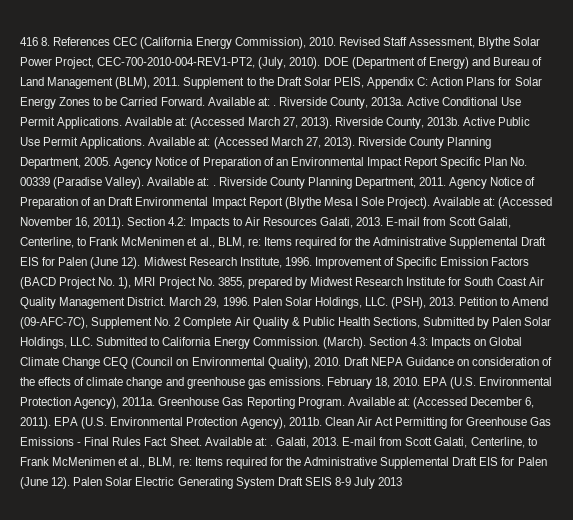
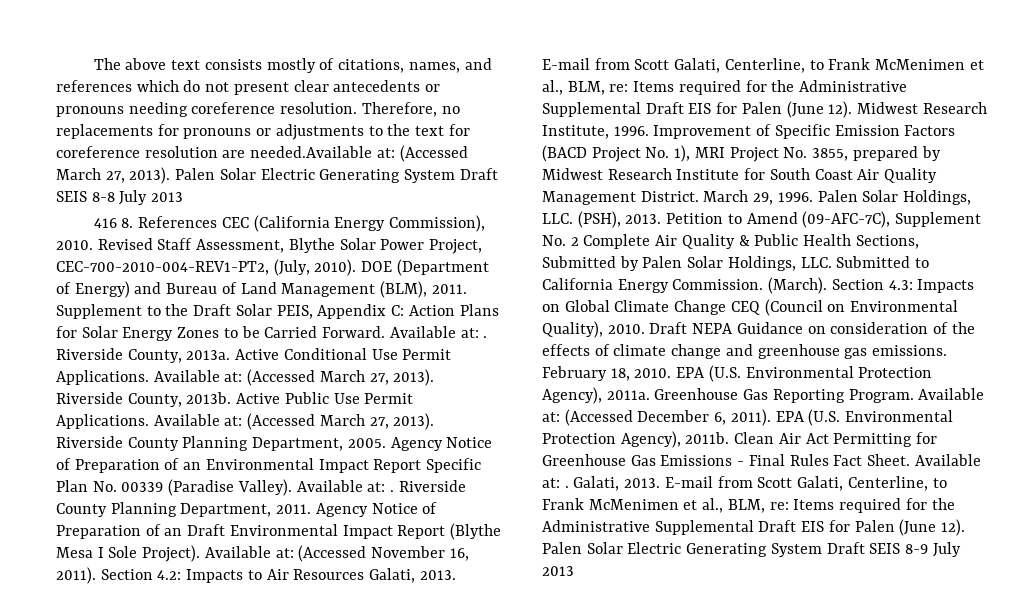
(20, 41) none -> [93,58,492,73] [56,80,441,95] [56,102,460,117] [56,124,470,140] [56,145,468,162] [56,167,498,184] [56,190,184,205] The above text consists mostly of citations, names, and references which do not present clear antecedents or pronouns needing coreference resolution. Therefore, no replacements for pronouns or adjustments to the text for coreference resolution are needed.Available at: (Accessed March 27, 2013). Palen Solar Electric Generating System Draft SEIS 8-8 July 2013 //

